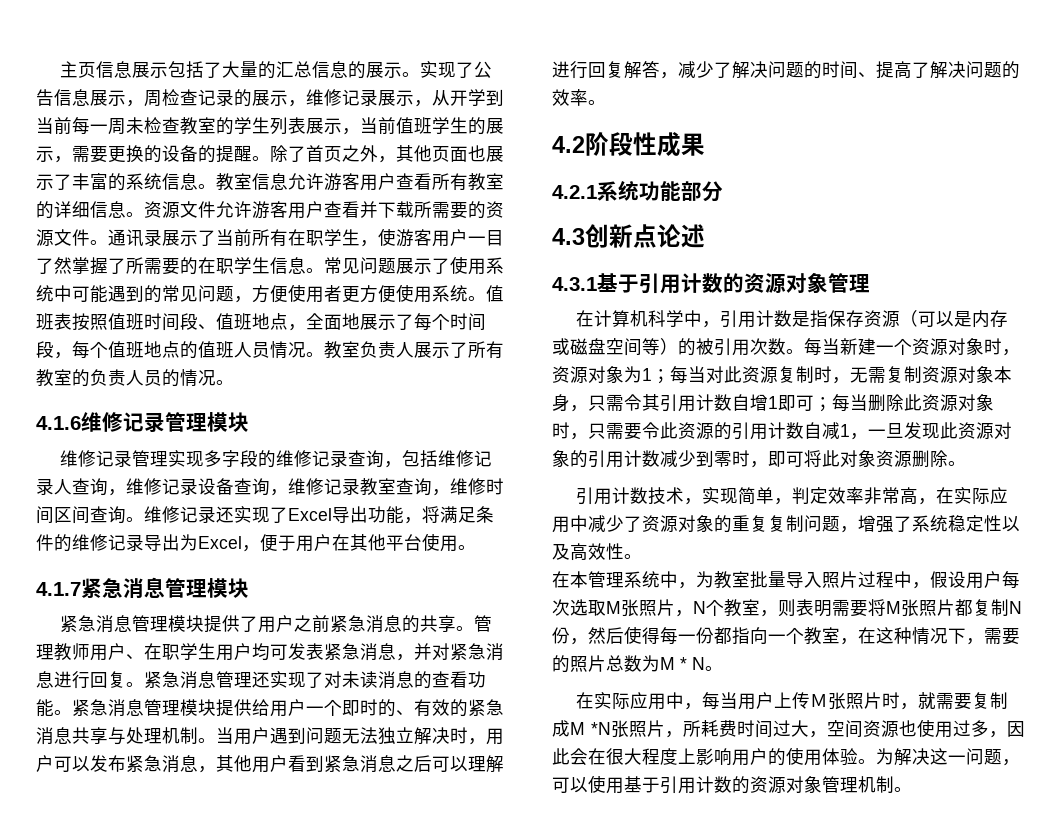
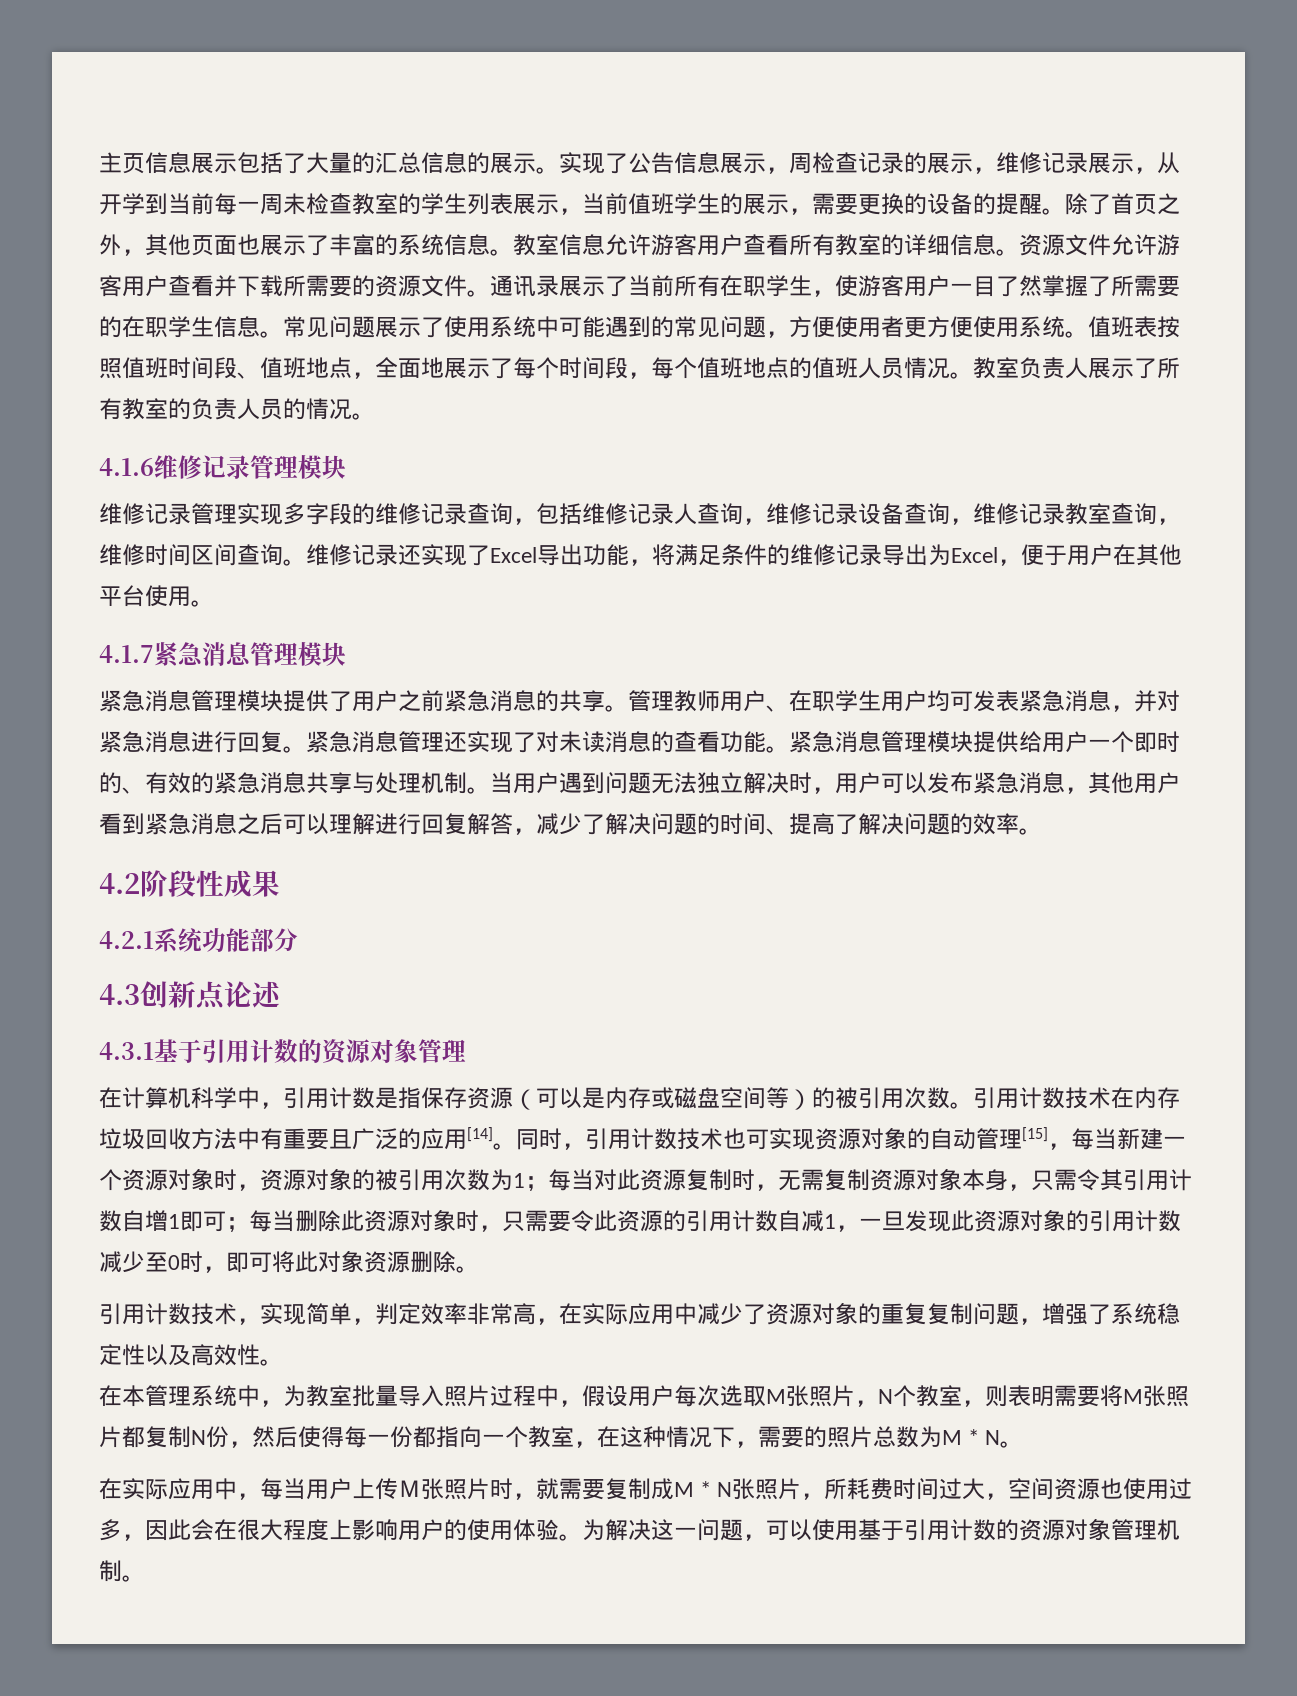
(804, 351) none -> [973,1087,1180,1109] [99,1127,493,1150] [493,1127,1048,1150] [1048,1143,1071,1150] 引用计数技术在内存垃圾回收方法中有重要且广泛的应用[14]。同时，引用计数技术也可实现资源对象的自动管理[15]，
(624, 374) none -> [352,1169,490,1191] 的被引用次数
[696,450,732,467] 到零 -> [145,1252,180,1272] 至0
[591,722,611,735] *N -> [700,1481,733,1497] * N

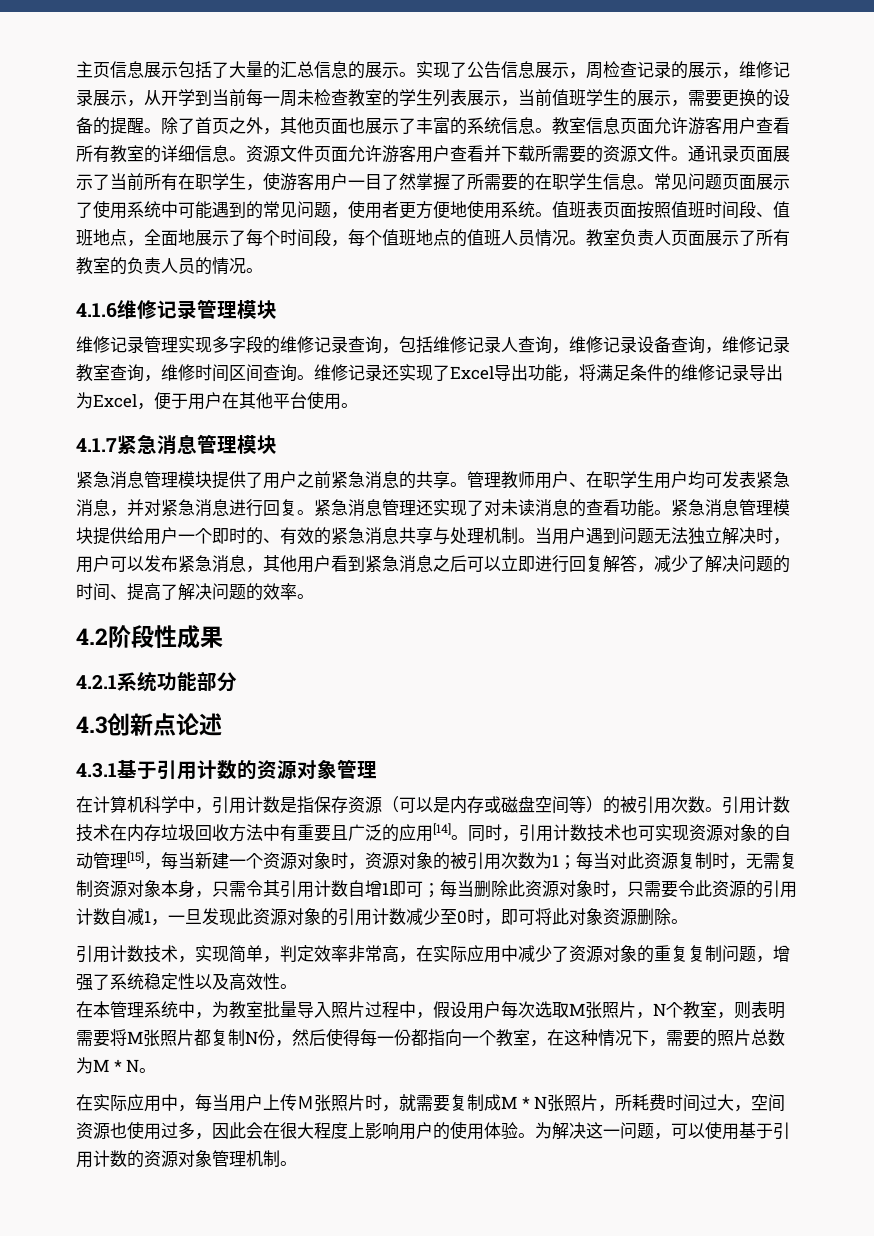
(605, 244) none -> [620,118,654,134] 页面
(1111, 245) none -> [314,146,348,162] 页面
(559, 286) none -> [739,146,773,162] 页面
(375, 327) none -> [722,174,756,190] 页面
[789,316,835,338] 方便 -> (348, 215) none
(973, 327) none -> [450,201,467,218] 地
(1157, 326) none -> [603,202,637,218] 页面
(1088, 368) none -> [671,230,705,246] 页面
[329,813,375,835] 理解 -> [501,555,535,572] 立即

